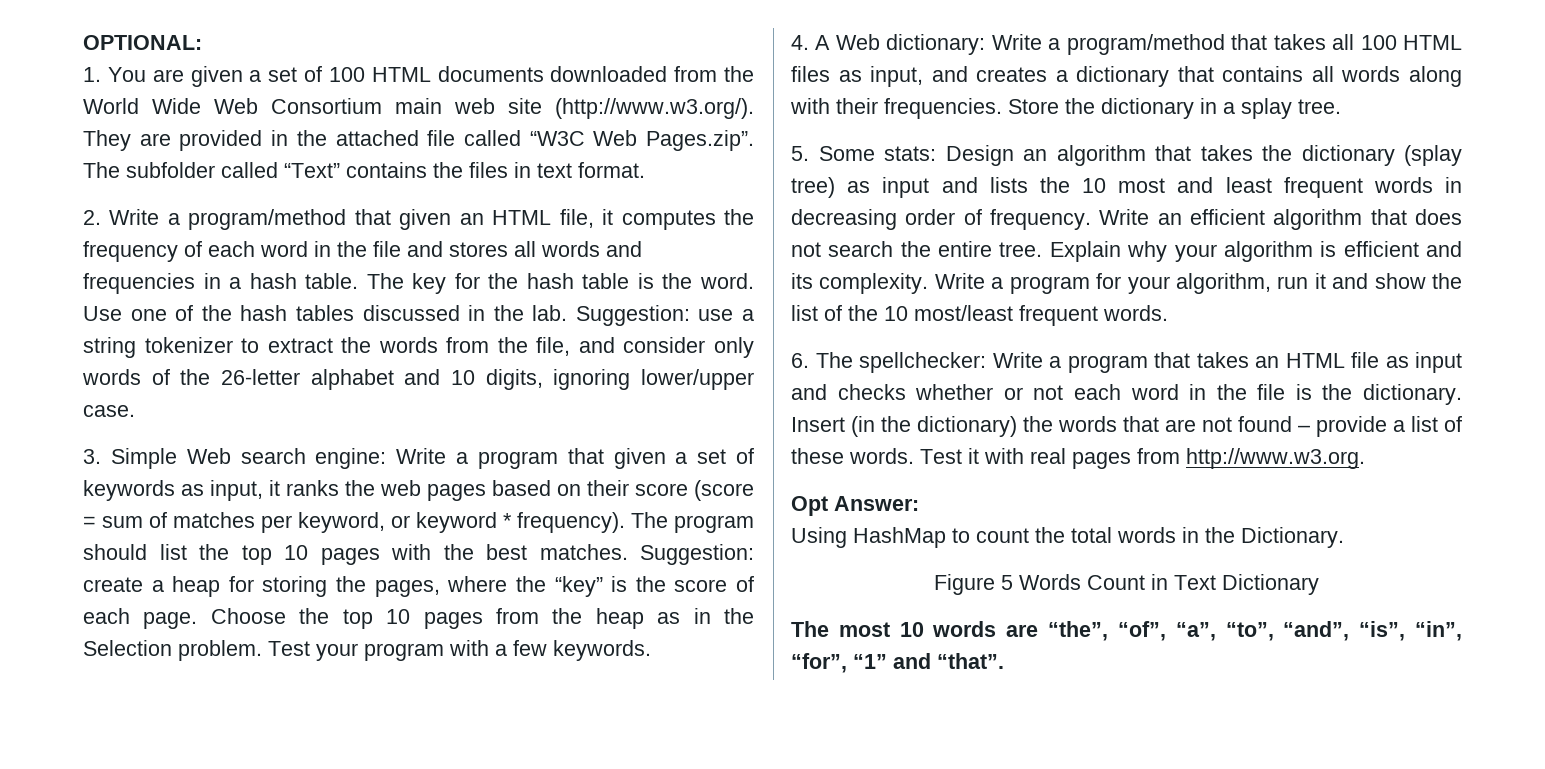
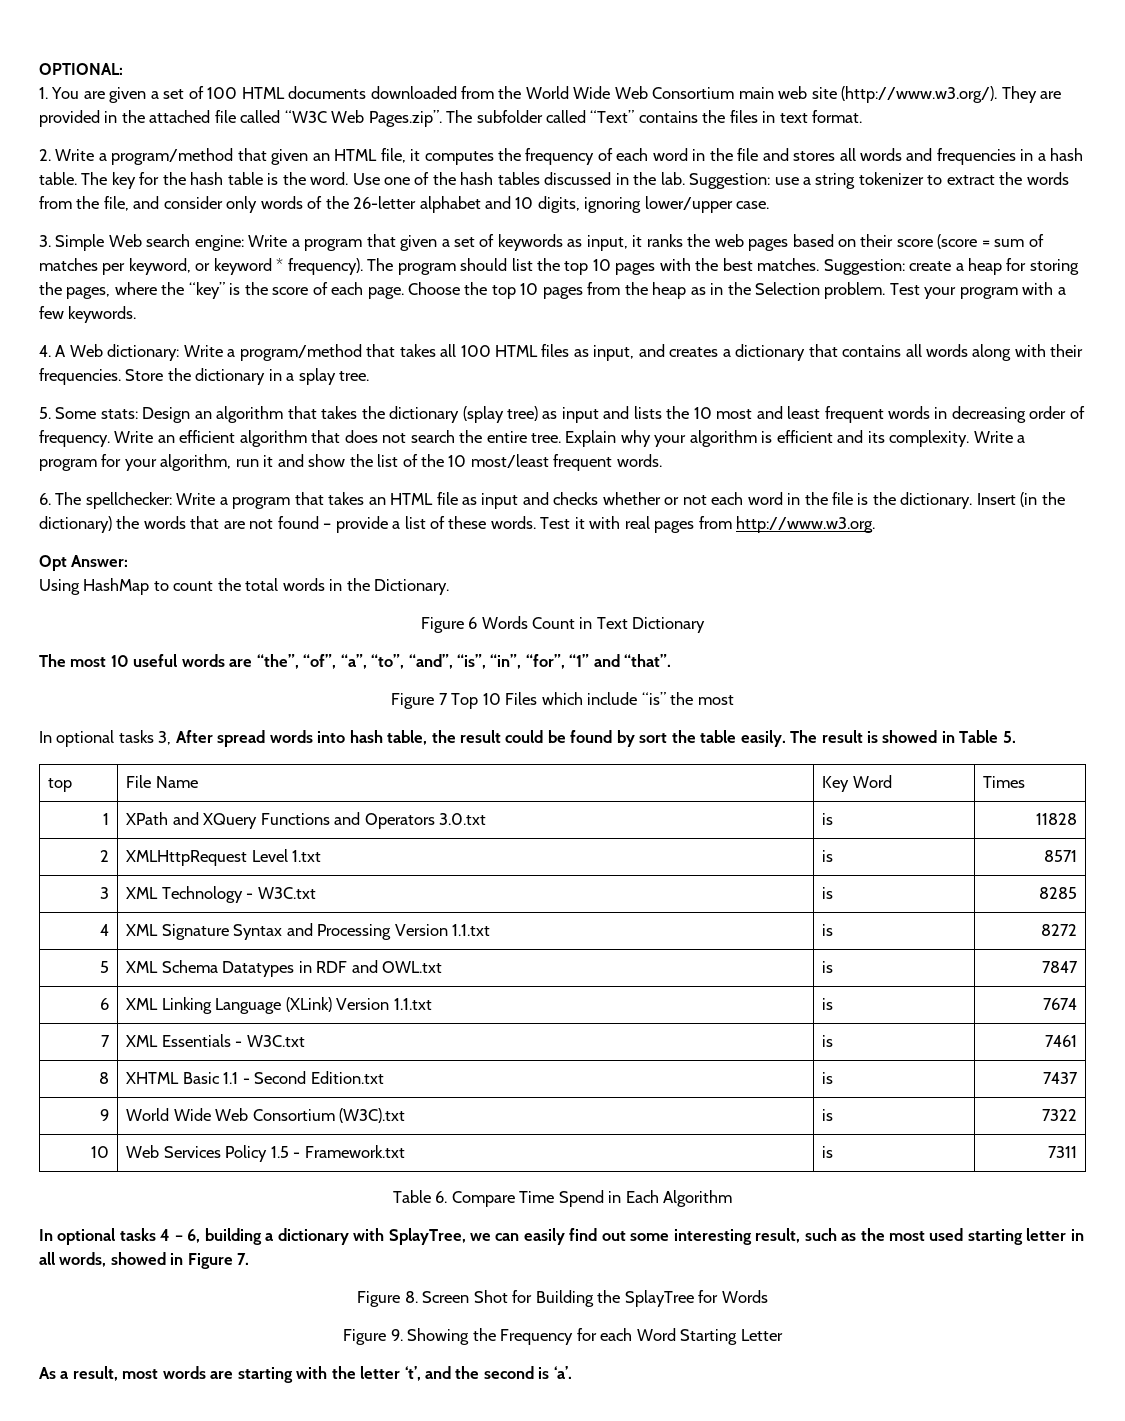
[1001,575,1013,590] 5 -> [468,617,478,629] 6
(924, 629) none -> [133,654,178,667] useful
(1004, 661) none -> [391,692,734,709] [39,730,1016,747] [48,778,73,792] [126,775,198,788] [822,775,892,792] [983,776,1026,788] [102,813,109,825] [126,812,487,829] [822,813,834,825] [1035,813,1077,825] [99,850,109,862] [126,849,322,866] [822,850,834,862] [1043,850,1077,862] [99,887,109,899] [126,886,316,903] [822,887,834,899] [1038,887,1077,899] [99,924,109,936] [126,923,491,940] [822,924,834,936] [1040,924,1077,936] [99,961,109,973] [126,960,443,977] [822,961,834,973] [1041,961,1078,973] [99,998,109,1010] [126,997,432,1014] [822,998,834,1010] [1042,998,1077,1010] [100,1035,110,1047] [126,1034,305,1047] [822,1035,834,1047] [1044,1035,1077,1047] [98,1072,109,1084] [126,1071,384,1084] [822,1072,834,1084] [1042,1072,1078,1084] [99,1109,109,1121] [126,1108,406,1123] [822,1109,834,1121] [1041,1109,1077,1121] [90,1146,109,1158] [126,1145,405,1162] [822,1146,834,1158] [1047,1146,1077,1158] [392,1190,733,1207] [39,1228,1084,1245] [39,1252,250,1269] [357,1290,768,1307] [343,1328,783,1345] [39,1366,572,1383] // Figure 7 Top 10 Files which include “is” the most // In optional tasks 3, After spread words into hash table, the result could be found by sort the table easily. The result is showed in Table 5. // top | File Name | Key Word | Times // 1 | XPath and XQuery Functions and Operators 3.0.txt | is | 11828 // 2 | XMLHttpRequest Level 1.txt | is | 8571 // 3 | XML Technology - W3C.txt | is | 8285 // 4 | XML Signature Syntax and Processing Version 1.1.txt | is | 8272 // 5 | XML Schema Datatypes in RDF and OWL.txt | is | 7847 // 6 | XML Linking Language (XLink) Version 1.1.txt | is | 7674 // 7 | XML Essentials - W3C.txt | is | 7461 // 8 | XHTML Basic 1.1 - Second Edition.txt | is | 7437 // 9 | World Wide Web Consortium (W3C).txt | is | 7322 // 10 | Web Services Policy 1.5 - Framework.txt | is | 7311 // Table 6. Compare Time Spend in Each Algorithm // In optional tasks 4 – 6, building a dictionary with SplayTree, we can easily find out some interesting result, such as the most used starting letter in all words, showed in Figure 7. // Figure 8. Screen Shot for Building the SplayTree for Words // Figure 9. Showing the Frequency for each Word Starting Letter // As a result, most words are starting with the letter ‘t’, and the second is ‘a’.

